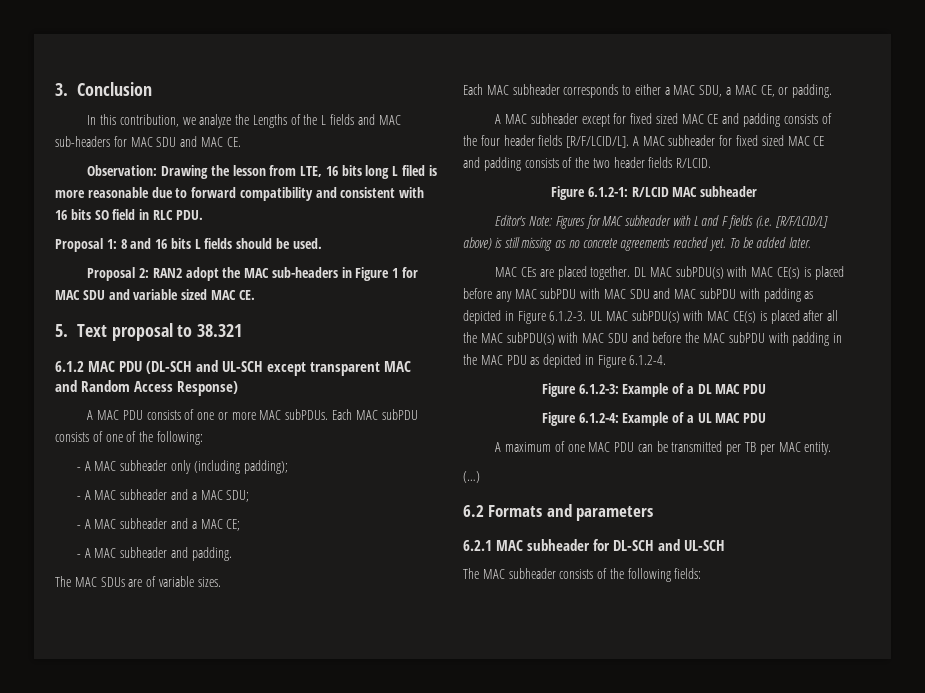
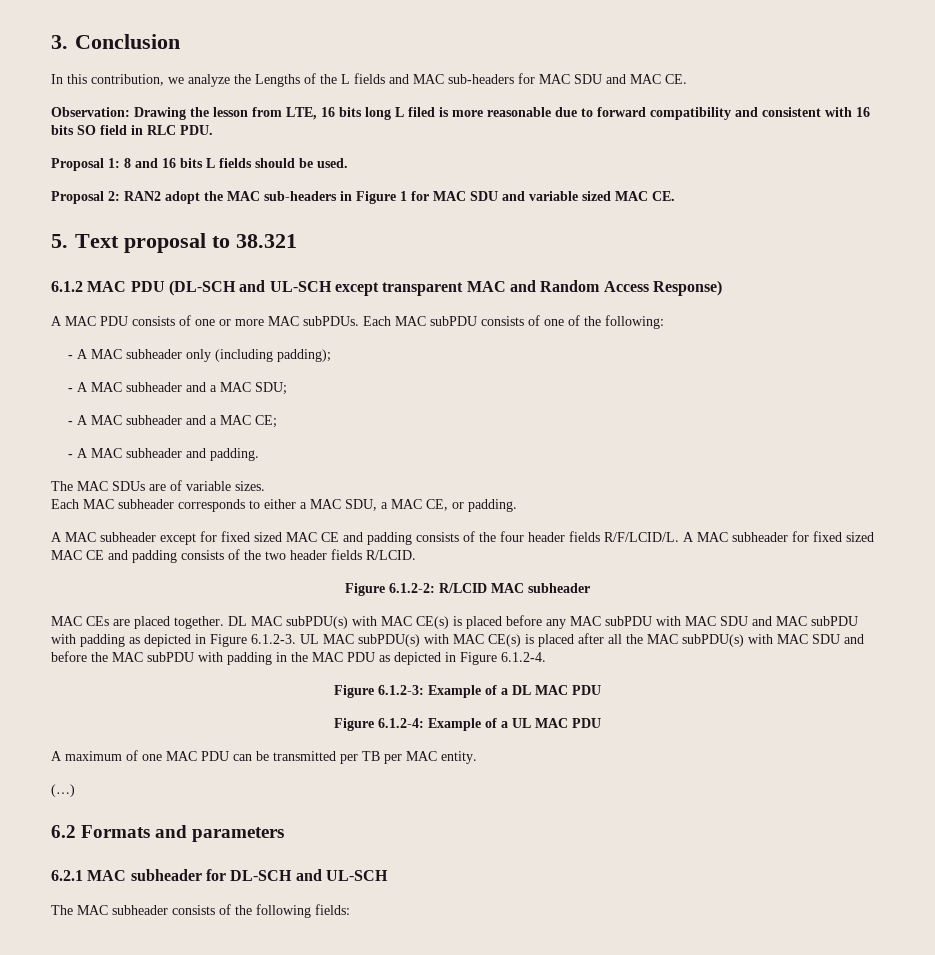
[566,136,630,148] [R/F/LCID/L]. -> [604,532,679,542] R/F/LCID/L.
[587,187,628,197] 6.1.2-1: -> [389,583,435,593] 6.1.2-2:
[495,215,828,229] [463,237,812,251] // Editor's Note: Figures for MAC subheader with L and F fields (i.e. [R/F/LCID/L] above) is still missing as no concrete agreements reached yet. To be added later. -> (590, 588) none

